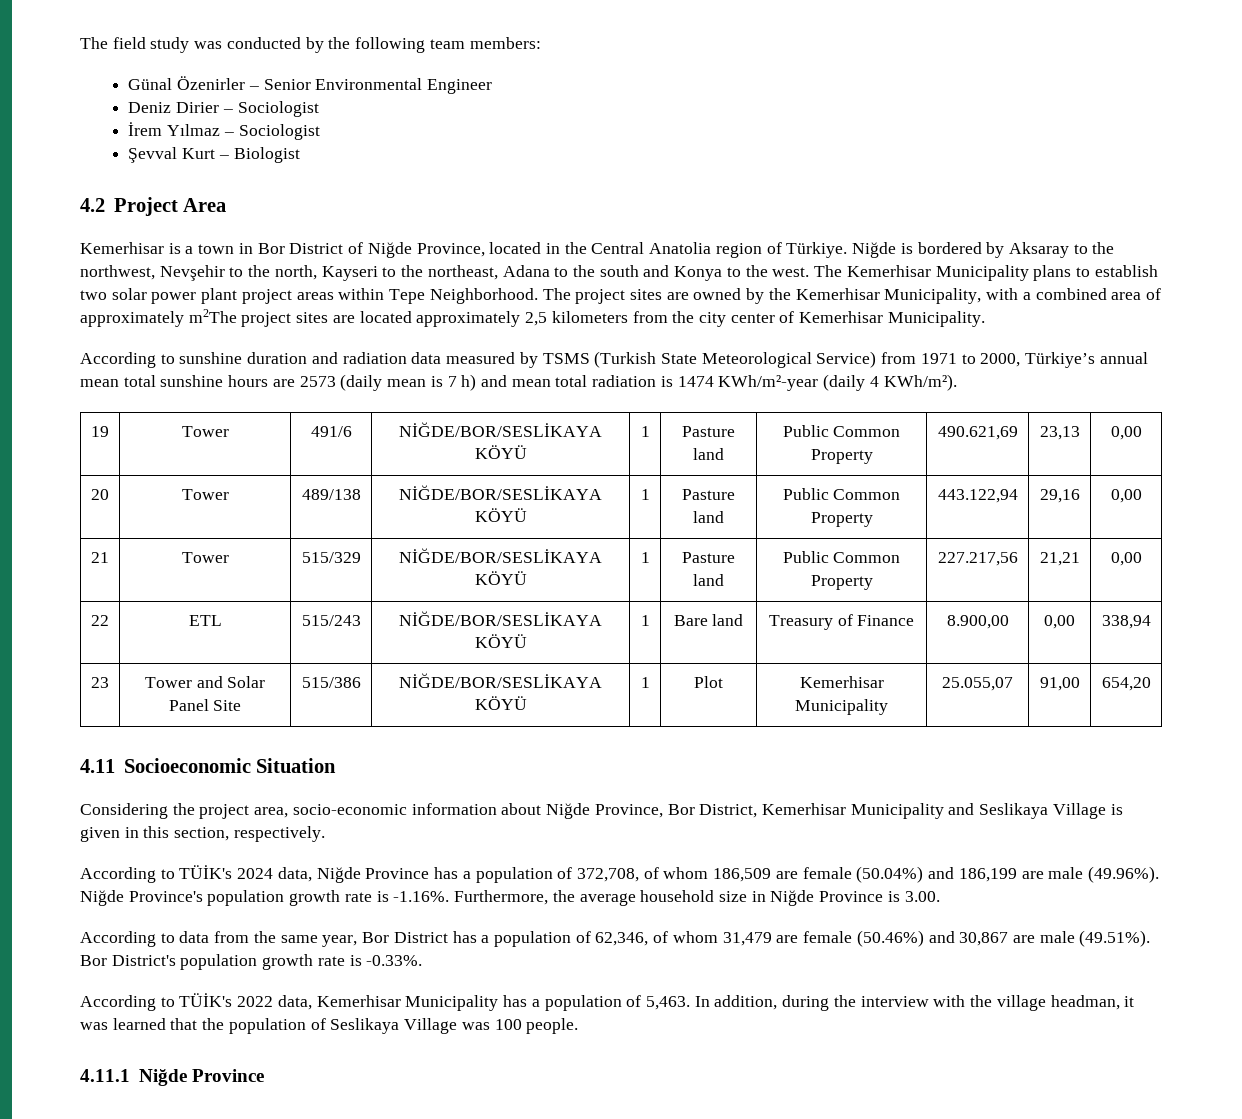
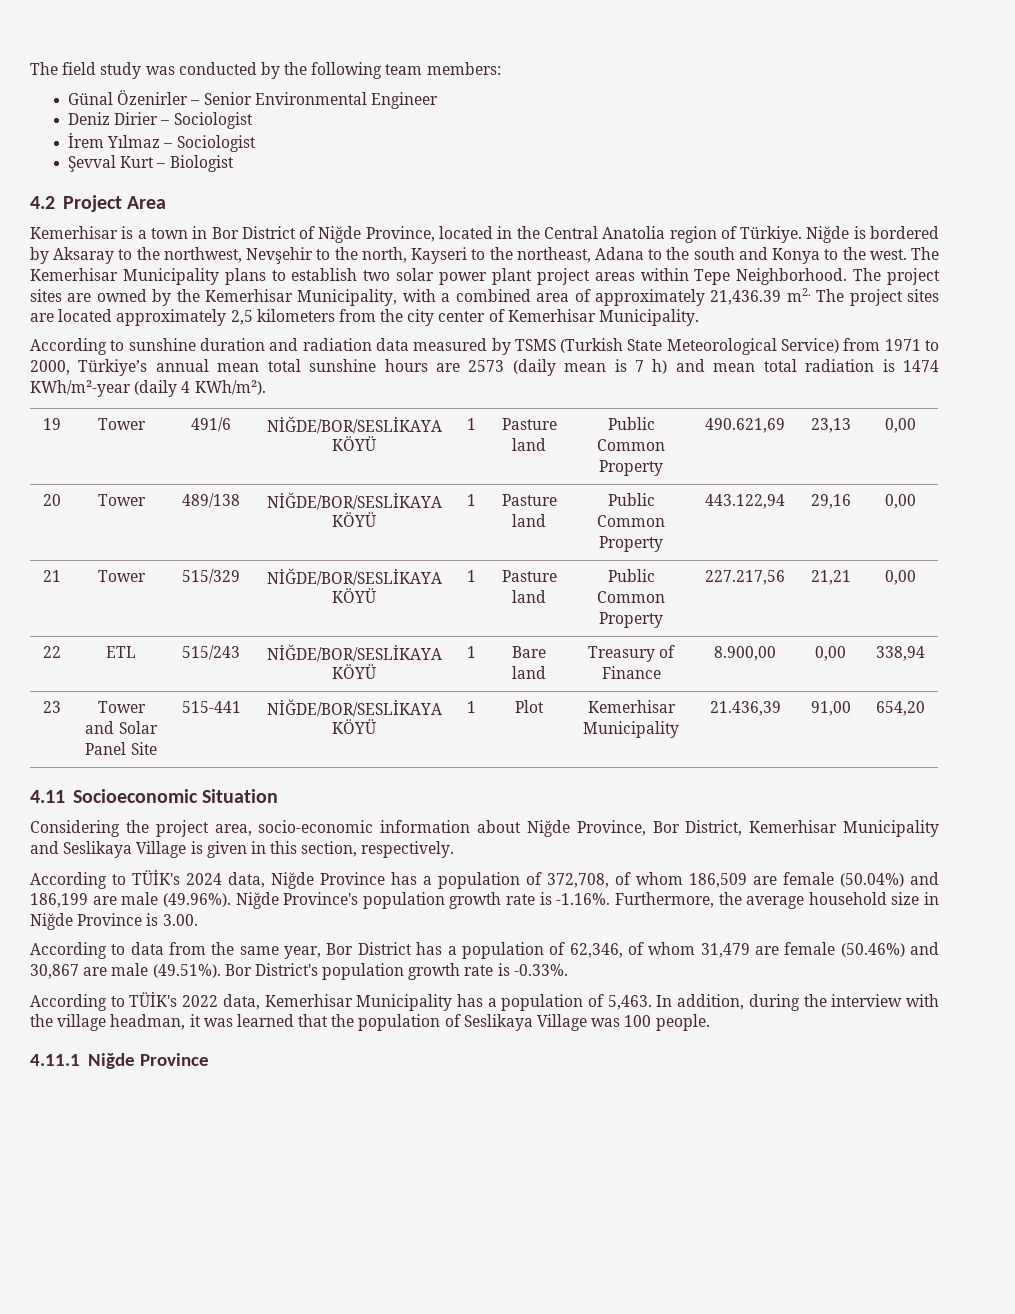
[188,309,237,323] m2The -> [710,288,845,305] 21,436.39 m2. The
[301,677,361,688] 515/386 -> [181,701,241,713] 515-441
[942,677,1013,691] 25.055,07 -> [709,701,781,716] 21.436,39

